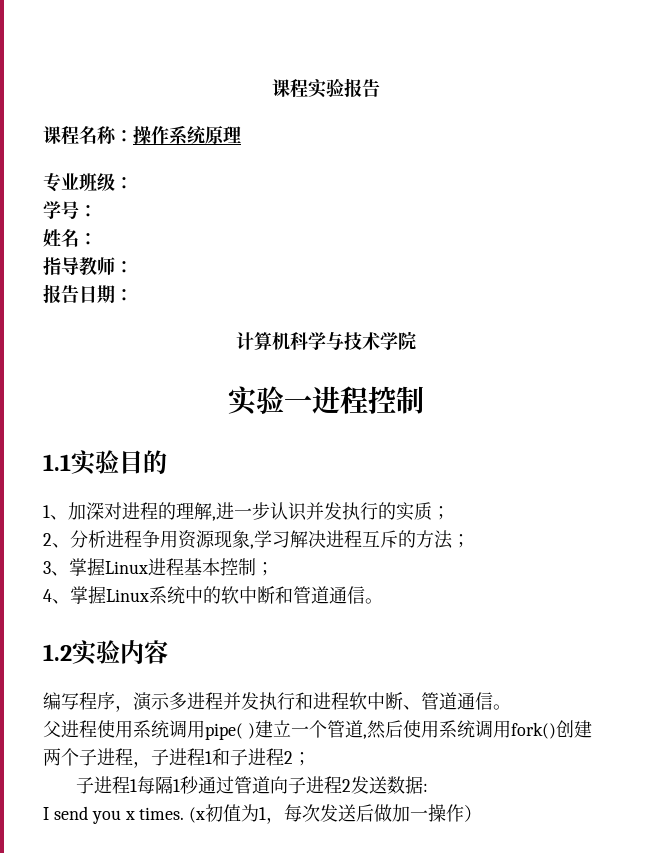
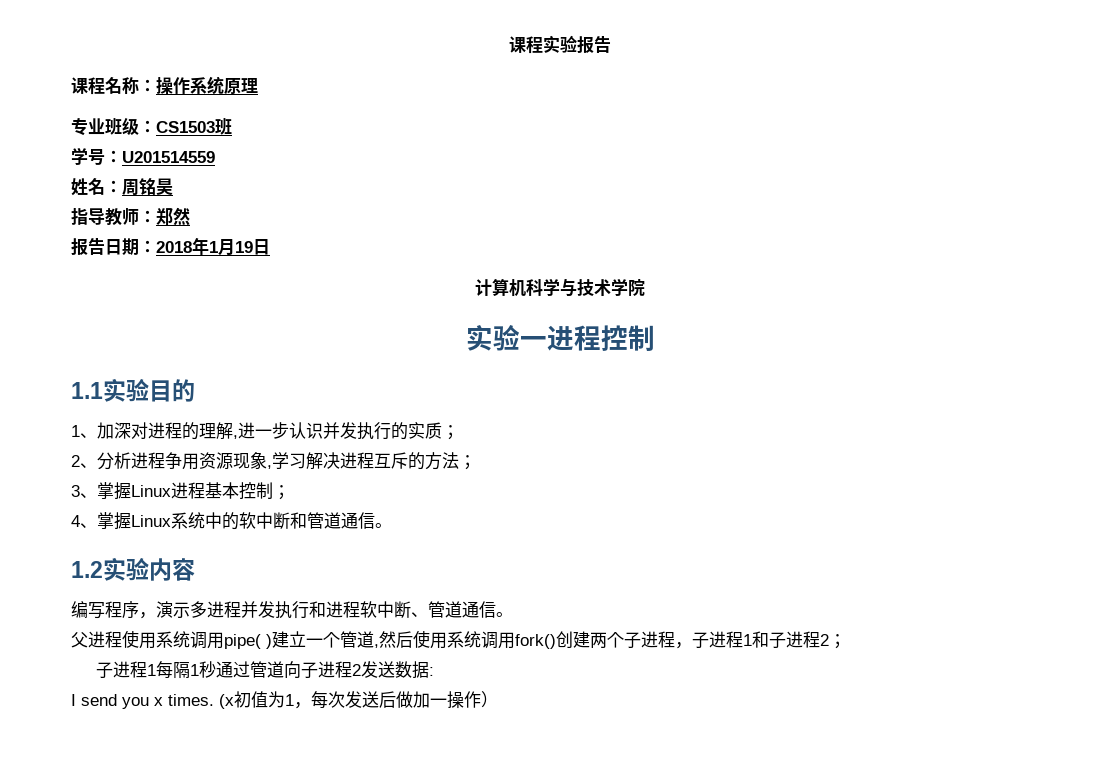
(133, 183) none -> [156,118,232,135] CS1503班
(97, 211) none -> [122,151,215,163] U201514559
(97, 239) none -> [122,178,173,195] 周铭昊
(133, 267) none -> [156,207,190,226] 郑然
(133, 295) none -> [156,237,270,256] 2018年1月19日

